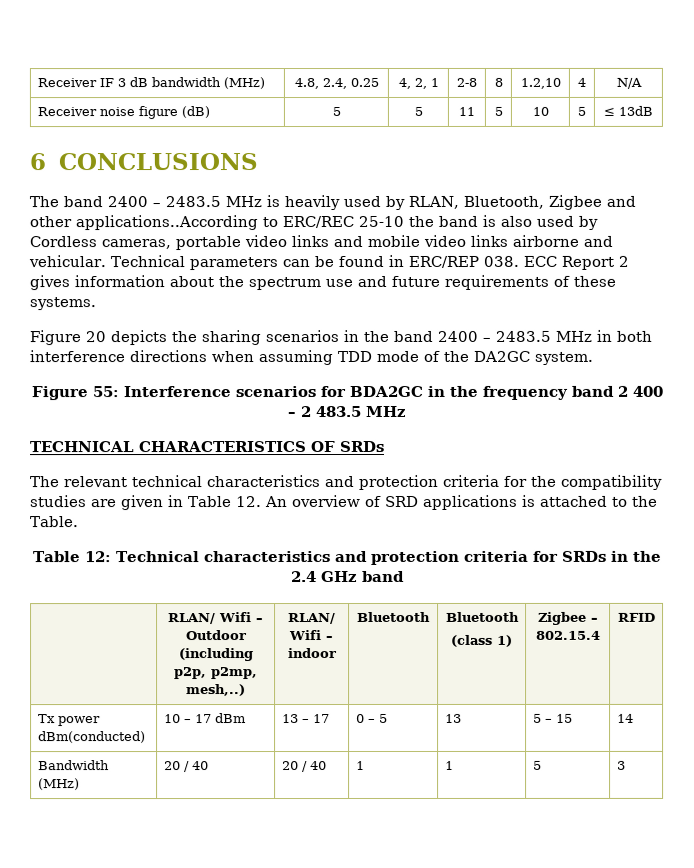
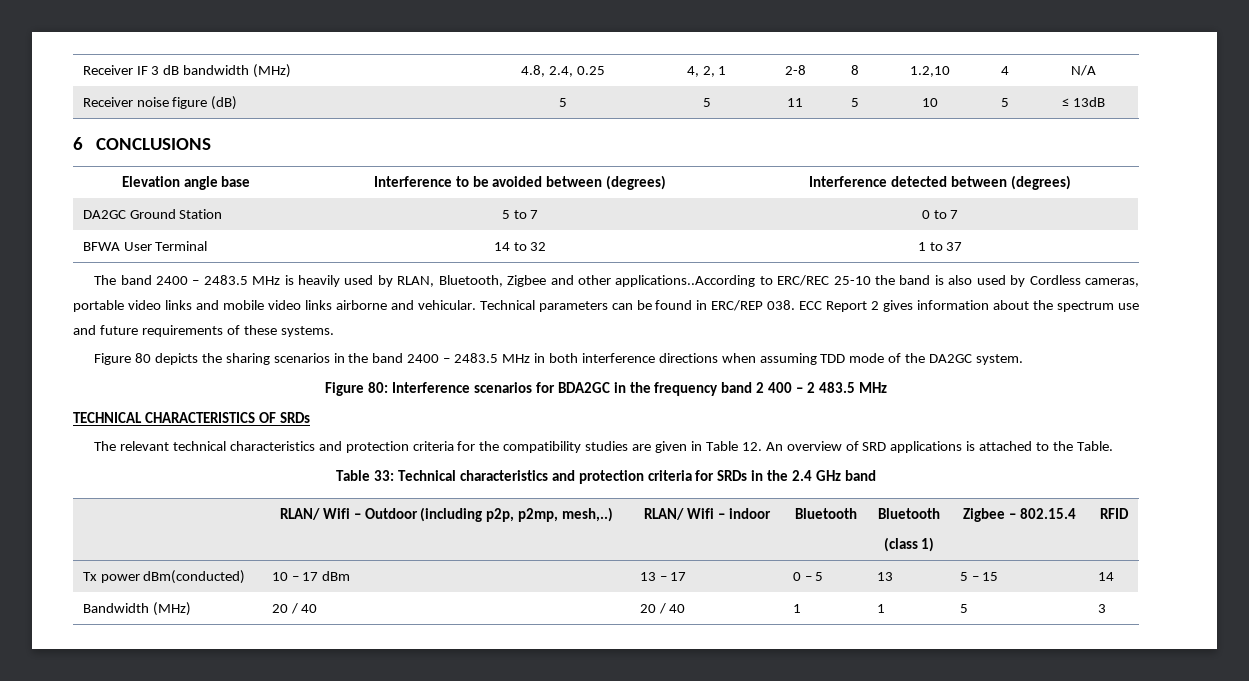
(258, 162) none -> [121,176,251,190] [373,175,667,190] [809,175,1071,190] [82,209,223,219] [501,210,539,219] [921,210,959,219] [82,241,208,251] [493,242,547,251] [917,242,963,251] // Elevation angle base | Interference to be avoided between (degrees) | Interference detected between (degrees) // DA2GC Ground Station | 5 to 7 | 0 to 7 // BFWA User Terminal | 14 to 32 | 1 to 37
[85,331,106,343] 20 -> [134,353,151,363] 80
[91,386,119,398] 55: -> [368,382,389,393] 80:
[85,551,112,563] 12: -> [373,470,394,481] 33:

